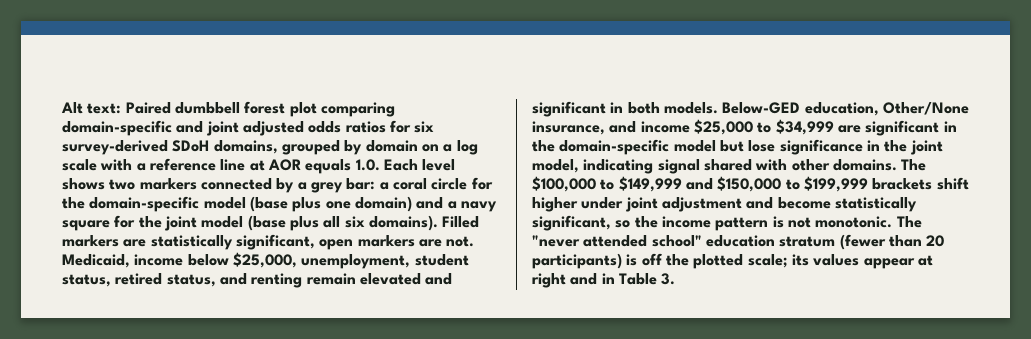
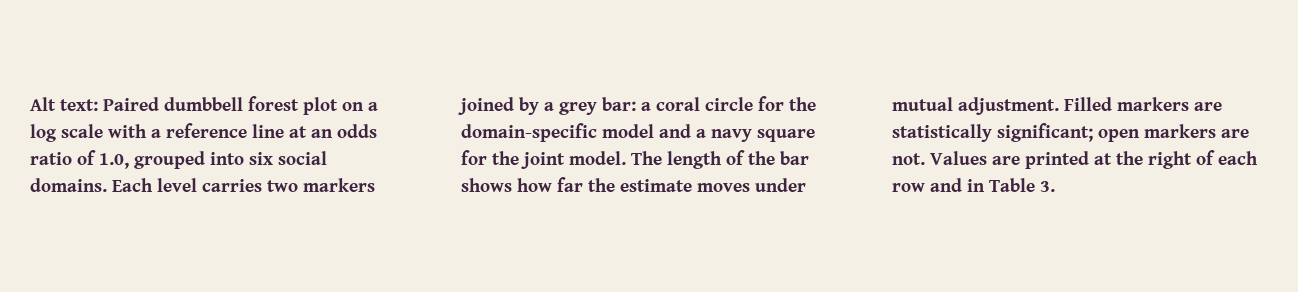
[320,102,395,117] [62,120,435,136] [62,140,418,155] comparing domain-specific and joint adjusted odds ratios for six survey-derived SDoH domains, grouped by domain -> (338, 106) none
[267,159,380,174] AOR equals 1.0. -> [310,124,377,138] [30,150,327,169] [30,178,107,192] an odds ratio of 1.0, grouped into six social domains.
[62,178,105,190] shows -> [201,179,262,192] carries
[200,178,272,190] connected -> [458,97,514,115] joined
[249,196,412,212] (base plus one domain) -> (654, 131) none
[201,215,438,231] model (base plus all six domains). -> [568,150,809,169] [461,177,806,192] [892,97,1059,115] model. The length of the bar shows how far the estimate moves under mutual adjustment.
[235,234,315,250] significant, -> [996,123,1093,142] significant;
[62,252,469,269] [62,273,453,288] [532,101,969,117] [532,119,957,136] [532,139,943,155] [532,159,927,174] [532,176,969,192] [532,197,917,212] [532,215,922,231] [532,234,945,250] [532,253,933,269] [532,273,566,288] Medicaid, income below $25,000, unemployment, student status, retired status, and renting remain elevated and significant in both models. Below-GED education, Other/None insurance, and income $25,000 to $34,999 are significant in the domain-specific model but lose significance in the joint model, indicating signal shared with other domains. The $100,000 to $149,999 and $150,000 to $199,999 brackets shift higher under joint adjustment and become statistically significant, so the income pattern is not monotonic. The "never attended school" education stratum (fewer than 20 participants) is off the plotted scale; its values appear at right -> [929,150,1258,169] [892,183,925,192] Values are printed at the right of each row

